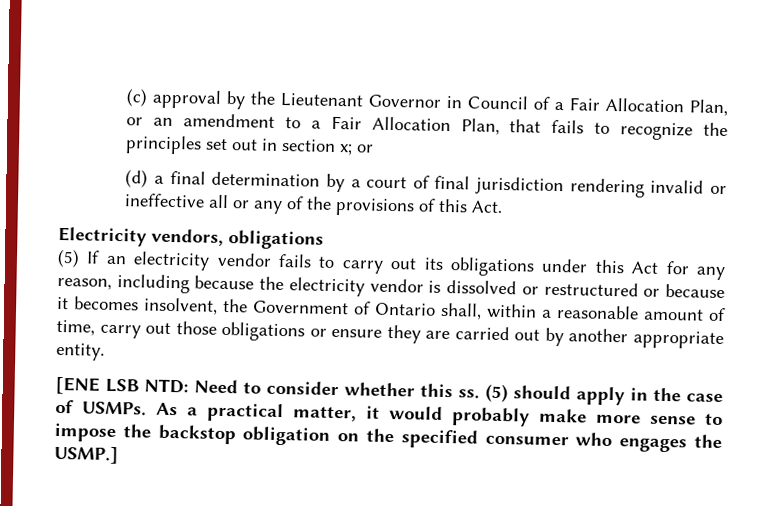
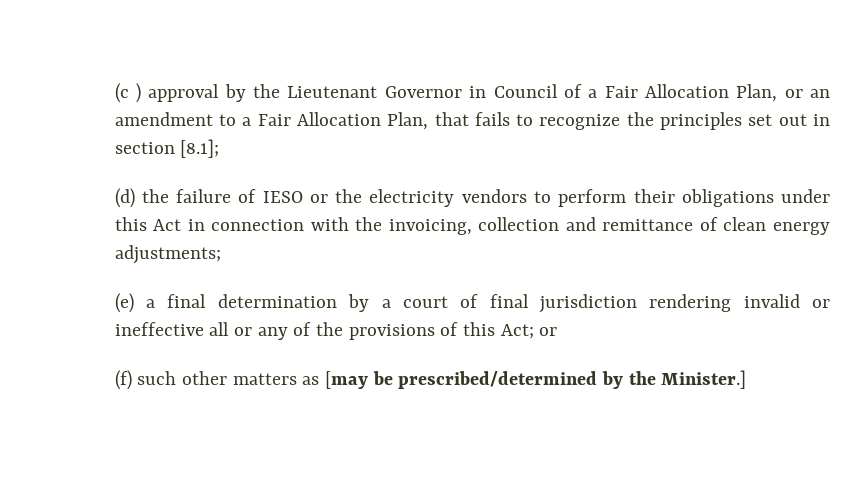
[126,88,149,107] (c) -> [114,83,142,103] (c )
[339,144,375,156] x; or -> [180,139,220,158] [8.1];
(149, 178) none -> [141,189,830,207] [114,217,831,235] [114,245,221,264] [114,293,134,313] the failure of IESO or the electricity vendors to perform their obligations under this Act in connection with the invoicing, collection and remittance of clean energy adjustments; // (e)
[471,200,504,214] [58,226,324,250] [57,248,725,281] [57,274,726,299] [57,296,726,322] [56,319,725,350] [56,342,105,361] [55,376,723,406] [55,399,723,427] [54,422,722,453] [54,445,119,465] Act. // Electricity vendors, obligations // (5) If an electricity vendor fails to carry out its obligations under this Act for any reason, including because the electricity vendor is dissolved or restructured or because it becomes insolvent, the Government of Ontario shall, within a reasonable amount of time, carry out those obligations or ensure they are carried out by another appropriate entity. // [ENE LSB NTD: Need to consider whether this ss. (5) should apply in the case of USMPs. As a practical matter, it would probably make more sense to impose the backstop obligation on the specified consumer who engages the USMP.] -> [500,324,558,339] [114,370,747,390] Act; or // (f) such other matters as [may be prescribed/determined by the Minister.]

